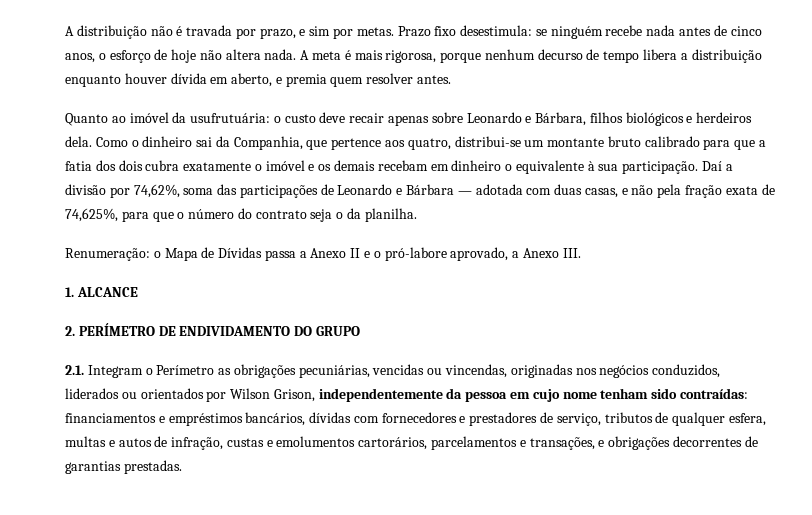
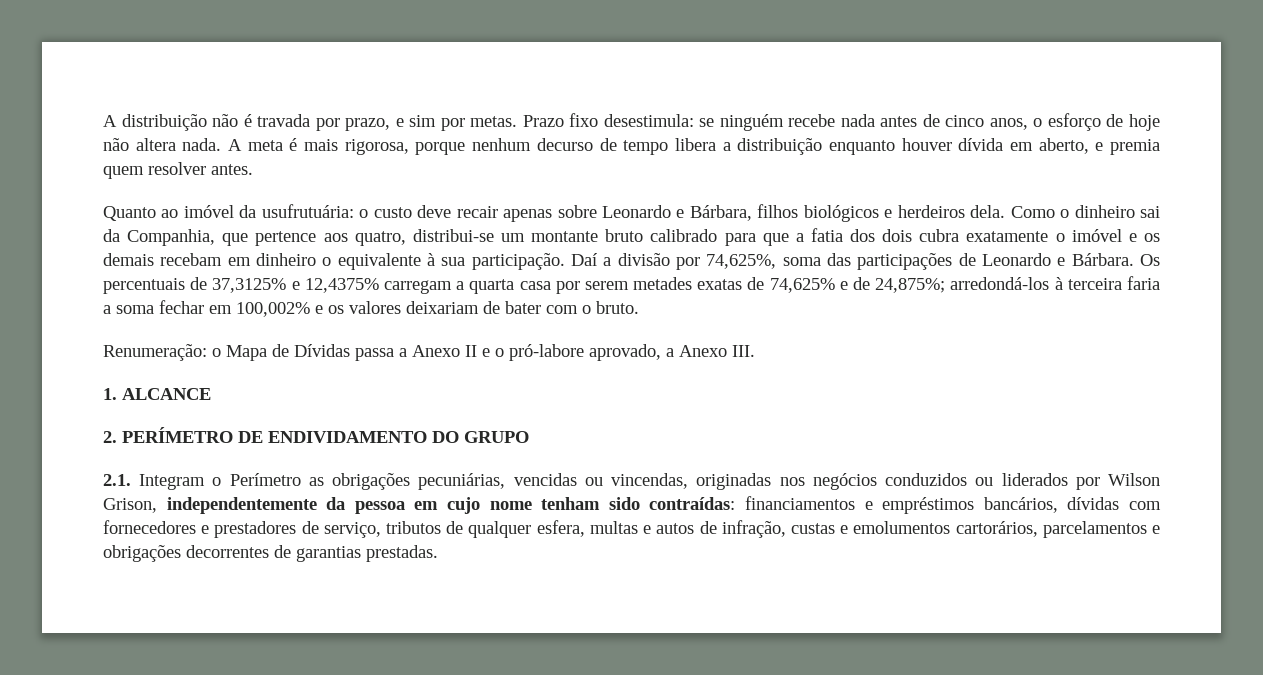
[133,184,180,198] 74,62%, -> [706,254,777,269] 74,625%,
[406,184,775,198] [65,208,417,222] Bárbara — adotada com duas casas, e não pela fração exata de 74,625%, para que o número do contrato seja o da planilha. -> [1071,253,1161,266] [103,276,1160,294] [103,300,639,317] Bárbara. Os percentuais de 37,3125% e 12,4375% carregam a quarta casa por serem metades exatas de 74,625% e de 24,875%; arredondá-los à terceira faria a soma fechar em 100,002% e os valores deixariam de bater com o bruto.
[652,364,721,378] [65,388,204,399] conduzidos, liderados ou orientados -> [885,473,1068,486] conduzidos ou liderados
[529,437,605,450] transações, e -> (1160, 529) none

